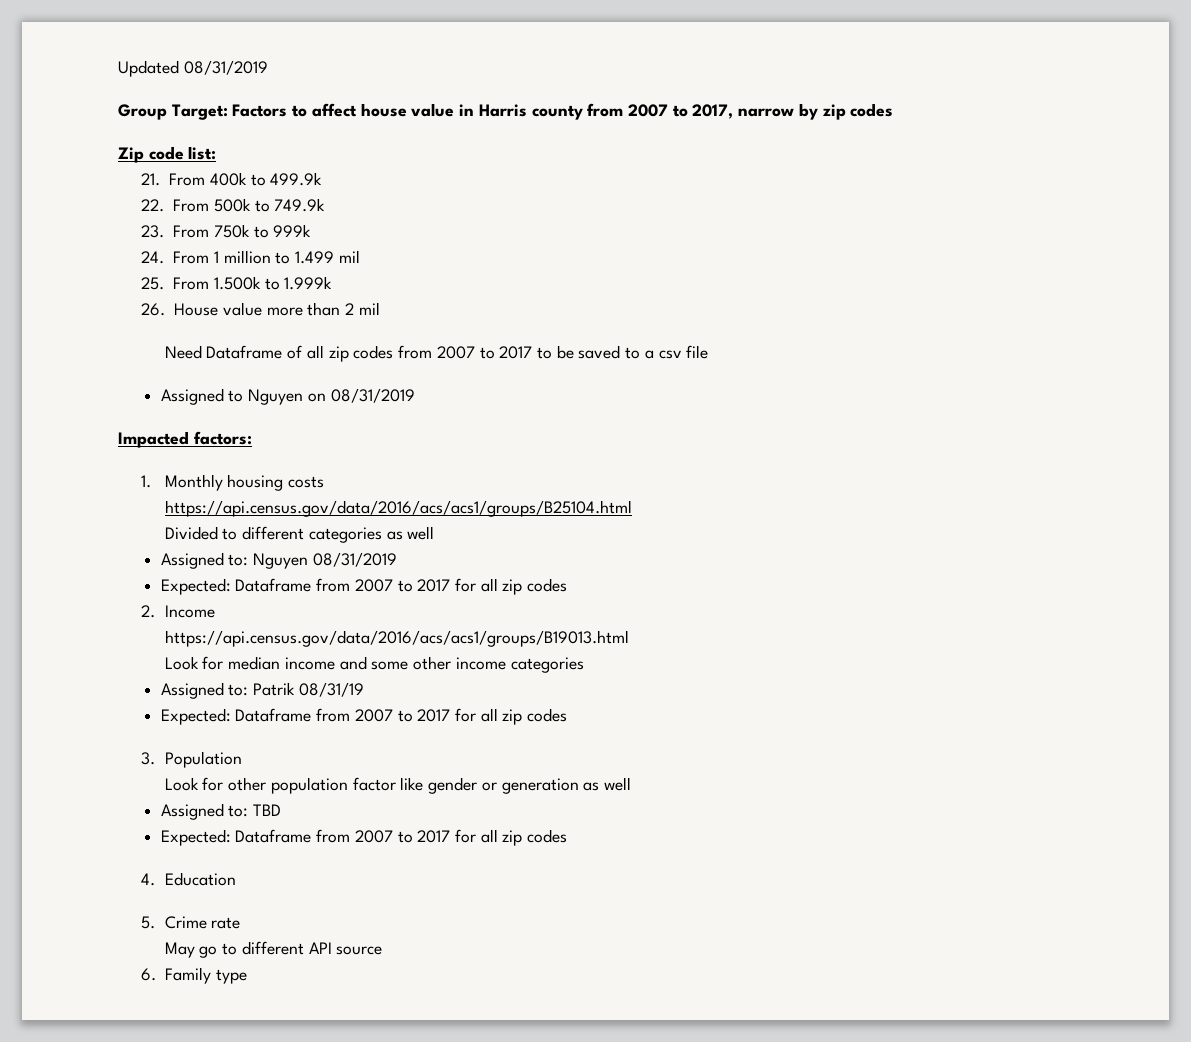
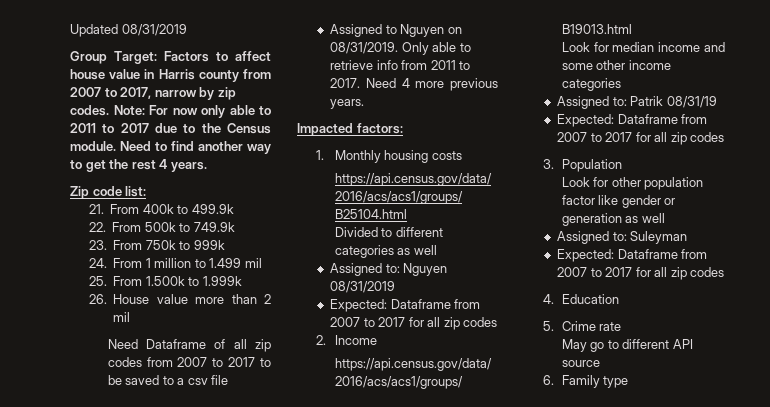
[850,103,894,117] codes -> [70,105,271,118] [70,123,271,134] [70,141,271,154] [70,159,207,172] codes. Note: For now only able to 2011 to 2017 due to the Census module. Need to find another way to get the rest 4 years.
[330,388,415,403] 08/31/2019 -> [330,42,471,55] [330,60,471,70] [330,78,498,91] [330,99,365,109] 08/31/2019. Only able to retrieve info from 2011 to 2017. Need 4 more previous years.
[253,804,282,816] TBD -> [630,231,688,244] Suleyman

